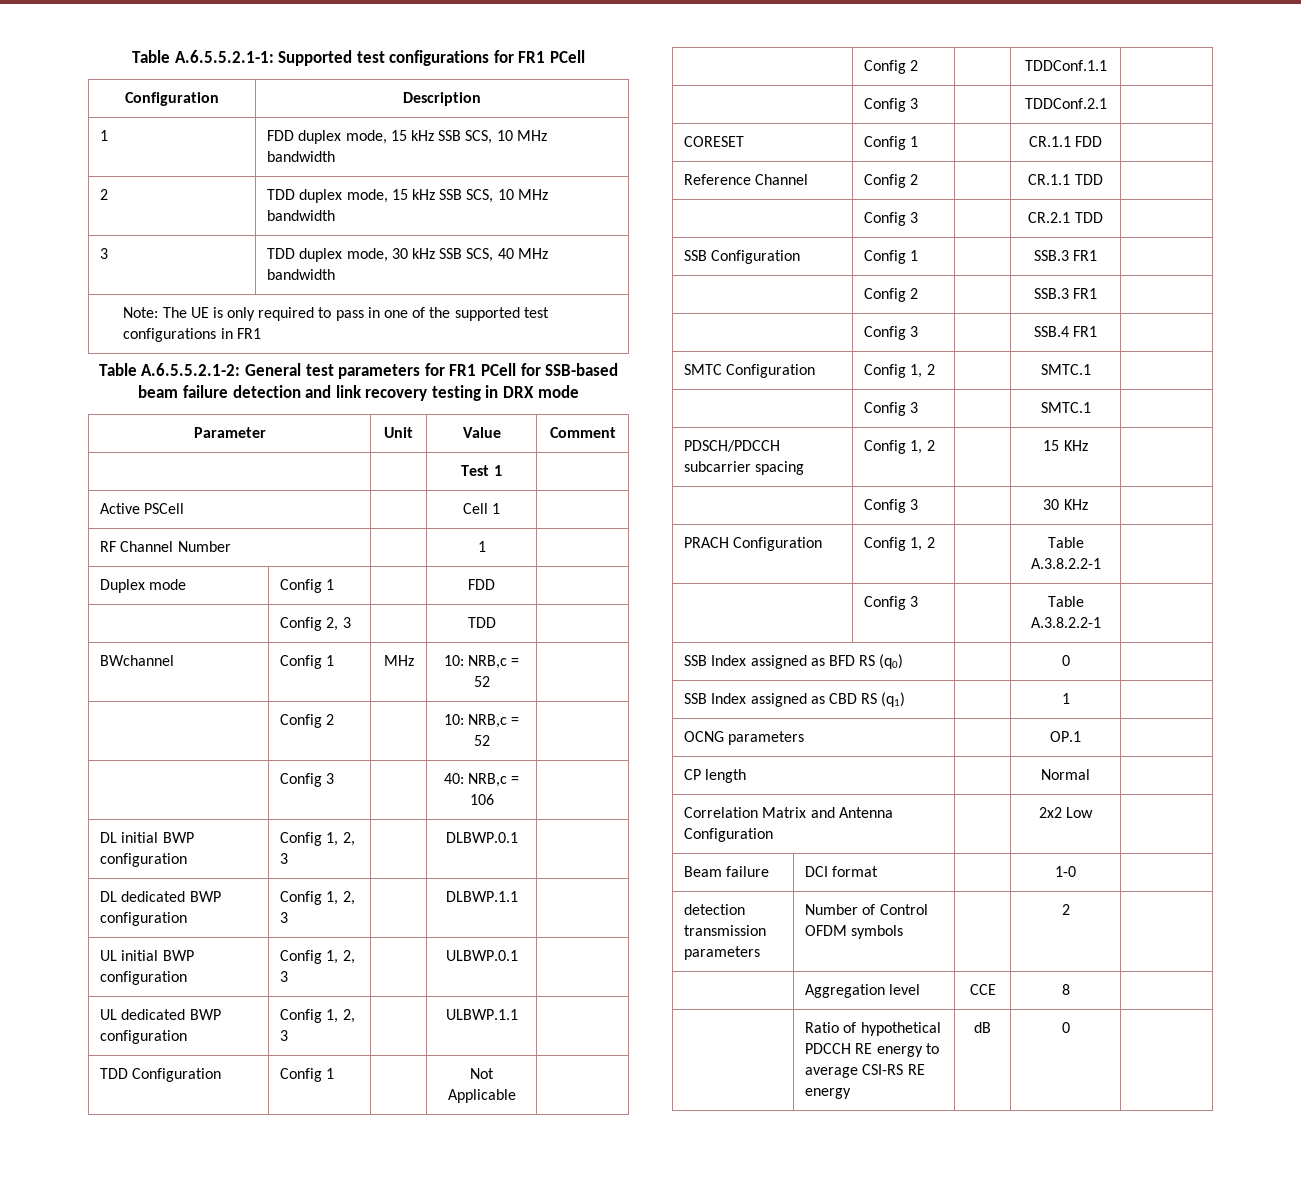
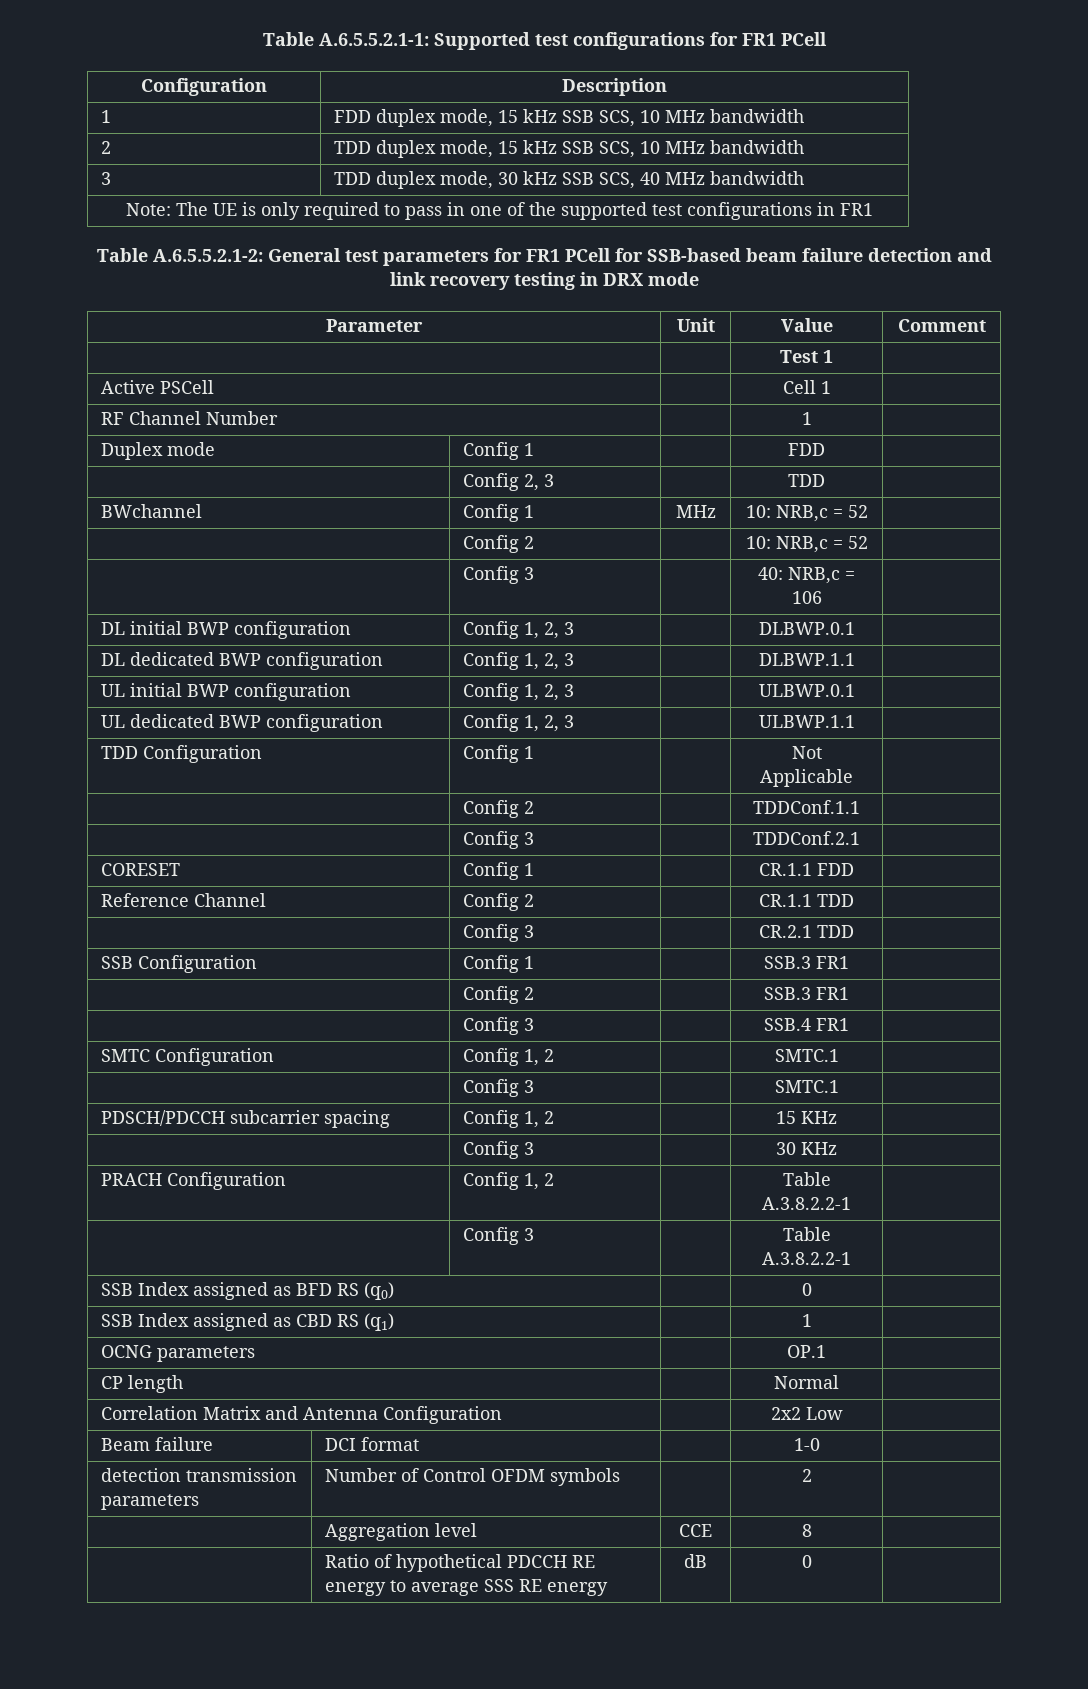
[862,1064,904,1075] CSI-RS -> [484,1579,515,1592] SSS

